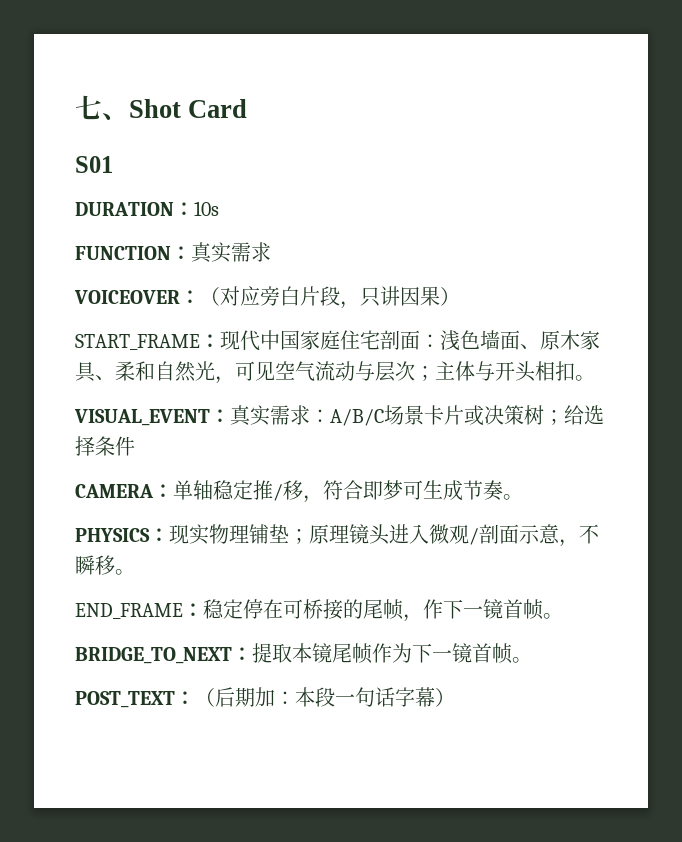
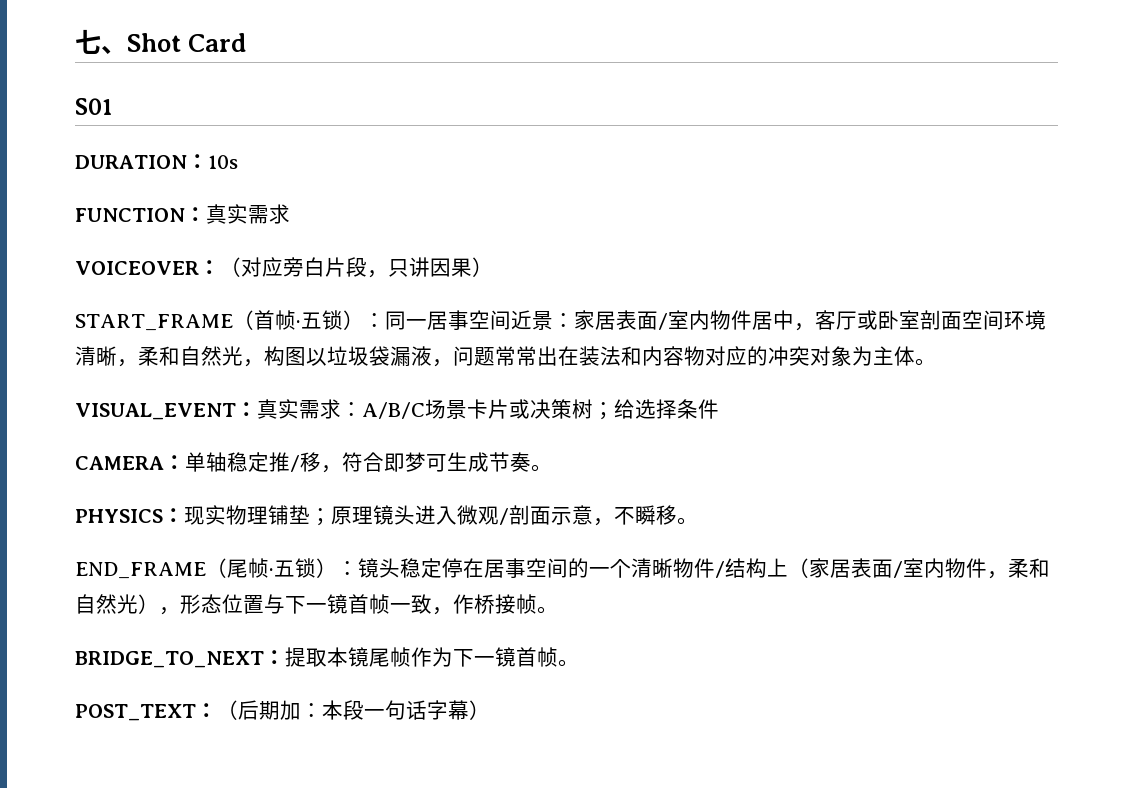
[200,330,600,351] [75,361,575,384] ：现代中国家庭住宅剖面：浅色墙面、原木家具、柔和自然光，可见空气流动与层次；主体与开头相扣 -> [232,310,1046,331] [75,346,915,367] （首帧·五锁）：同一居事空间近景：家居表面/室内物件居中，客厅或卧室剖面空间环境清晰，柔和自然光，构图以垃圾袋漏液，问题常常出在装法和内容物对应的冲突对象为主体
[183,599,523,622] ：稳定停在可桥接的尾帧，作下一镜首 -> [206,558,1050,579] [75,594,516,615] （尾帧·五锁）：镜头稳定停在居事空间的一个清晰物件/结构上（家居表面/室内物件，柔和自然光），形态位置与下一镜首帧一致，作桥接

